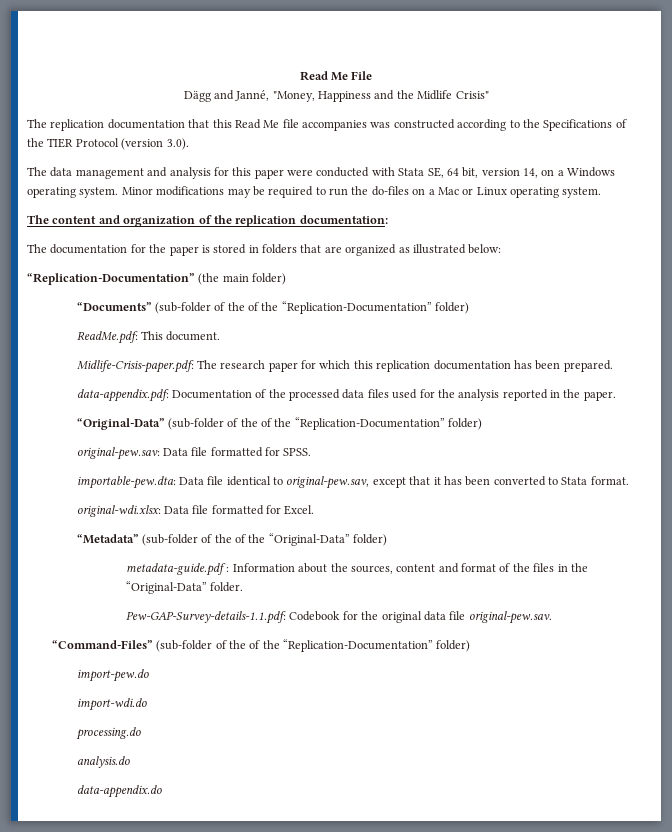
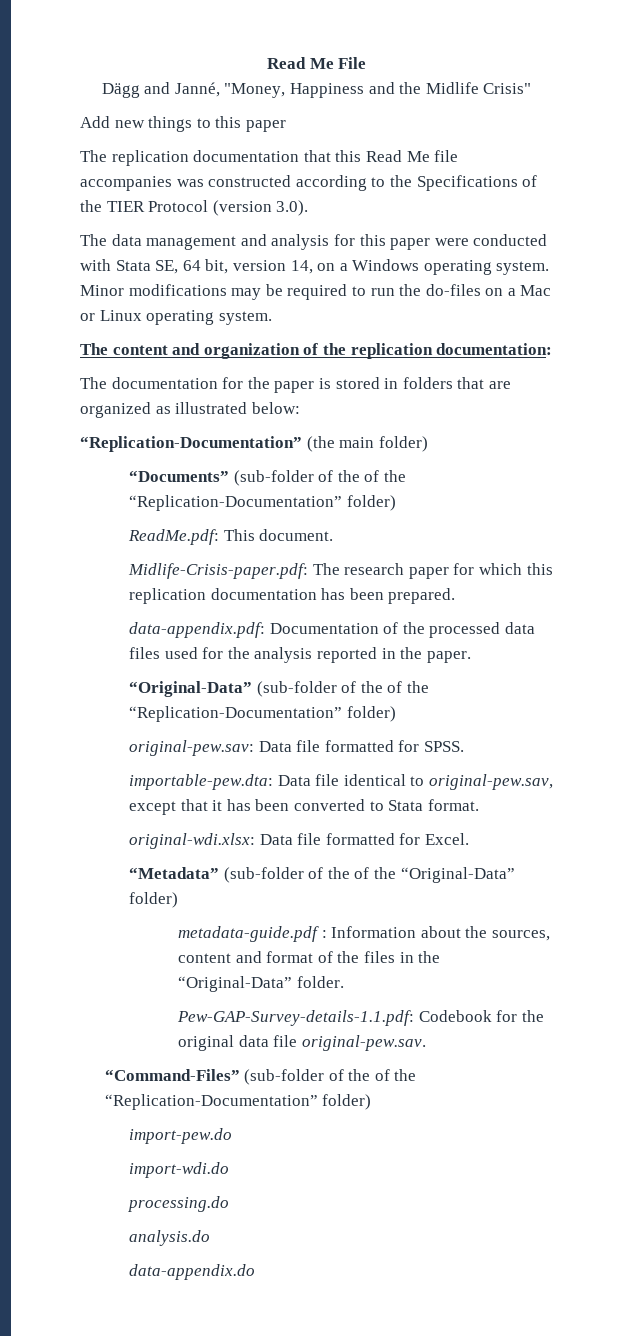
(489, 95) none -> [80,116,286,132] // Add new things to this paper

